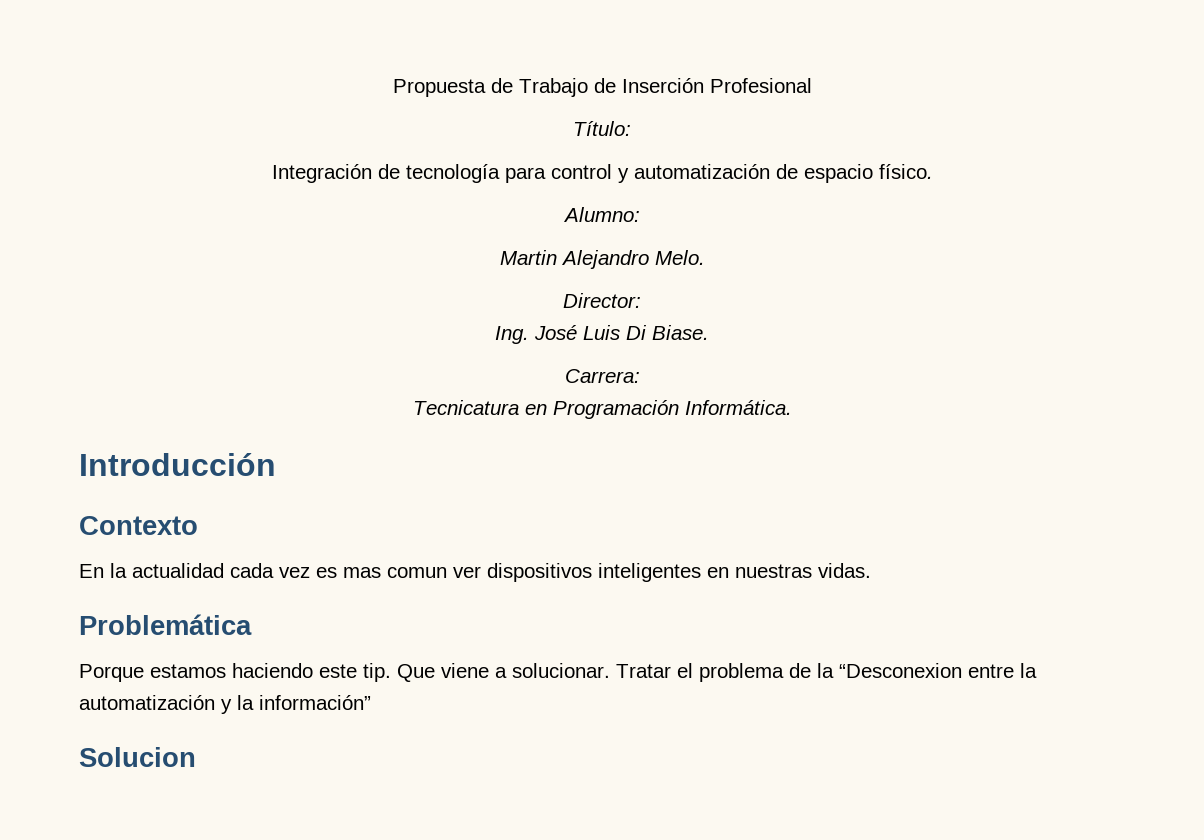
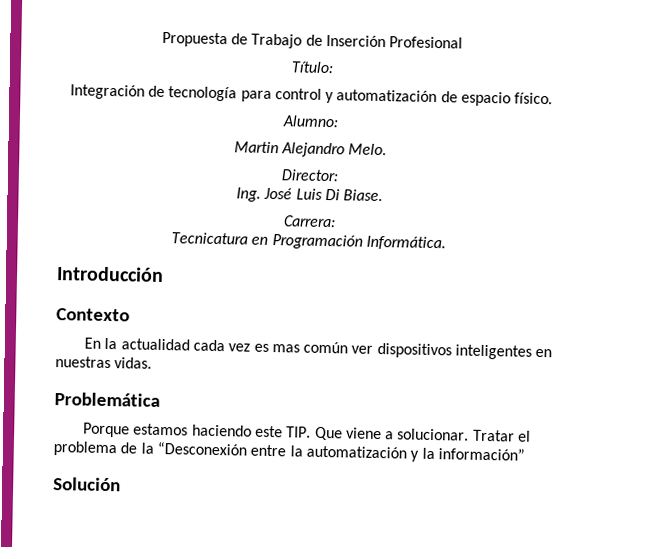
[387,567,447,578] comun -> [303,341,349,354] común
[363,663,391,682] tip. -> [286,426,312,438] TIP.
[839,663,962,678] “Desconexion -> [156,441,247,456] “Desconexión
[79,747,196,767] Solucion -> [53,477,121,492] Solución

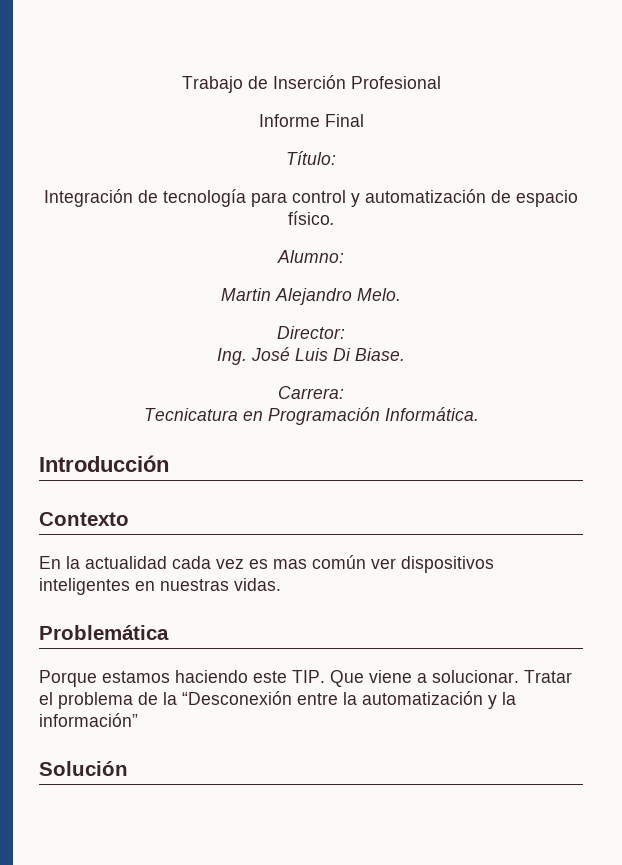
[161,31,249,48] Propuesta de -> (181, 84) none
(464, 42) none -> [258,114,364,127] // Informe Final

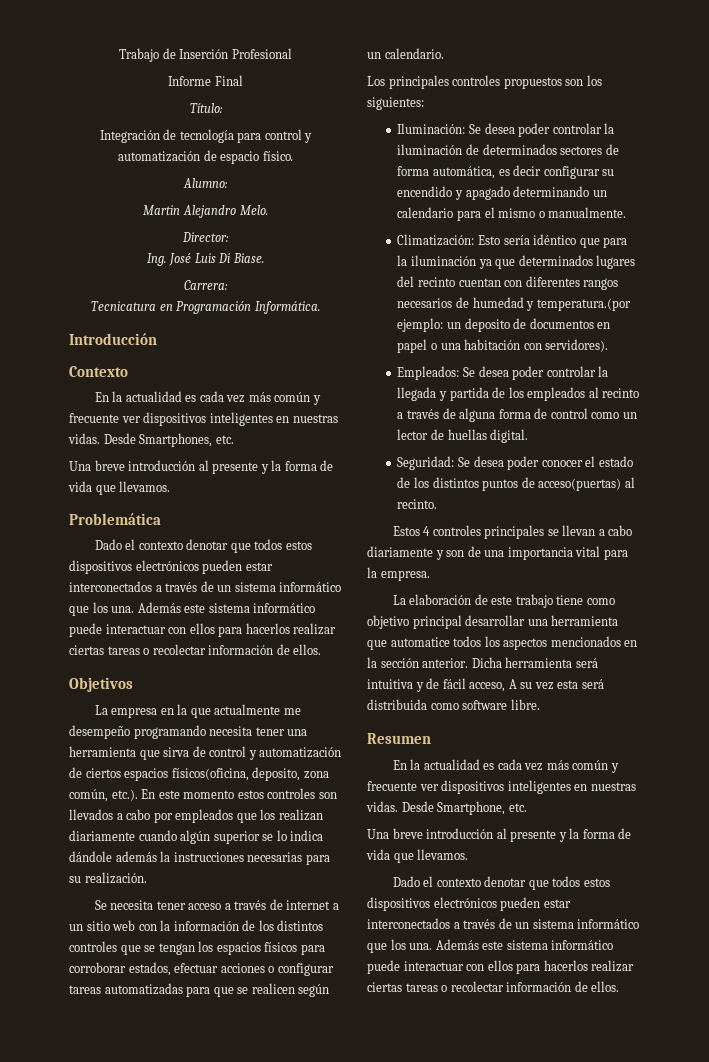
[172,555,494,573] [39,578,281,595] [39,625,169,640] [39,670,572,687] [39,691,516,709] [39,713,138,727] [39,761,128,776] cada vez es mas común ver dispositivos inteligentes en nuestras vidas. // Problemática // Porque estamos haciendo este TIP. Que viene a solucionar. Tratar el problema de la “Desconexión entre la automatización y la información” // Solución -> [185,391,321,405] [69,412,338,426] [68,433,234,447] [69,460,334,474] [68,481,171,495] [69,513,161,525] [94,539,312,553] [69,560,273,574] [69,581,342,592] [69,602,316,616] [69,623,337,637] [69,644,322,655] [69,677,133,692] [94,704,301,718] [69,725,308,739] [69,746,342,760] [69,767,329,781] [69,788,337,802] [69,809,323,823] [69,830,324,844] [69,851,330,865] [69,872,147,884] [94,899,339,910] [69,920,324,931] [69,941,325,955] [69,962,334,976] [69,983,330,997] [367,48,444,59] [367,75,602,89] [367,97,424,110] [397,123,615,137] [397,144,619,155] [397,165,615,179] [397,186,607,200] [397,207,627,221] [397,234,628,248] [397,255,636,269] [397,276,619,290] [397,297,631,311] [397,318,611,332] [397,339,609,353] [397,366,609,380] [397,387,640,401] [397,408,637,422] [397,429,529,443] [397,456,633,470] [397,477,635,491] [397,499,438,509] [392,525,633,539] [367,546,628,560] [367,567,430,581] [392,594,615,608] [367,615,619,629] [367,636,638,650] [367,657,598,668] [367,678,604,692] [367,699,540,710] [367,733,431,744] [392,759,619,773] [367,780,636,794] [366,801,527,815] [367,828,632,842] [366,849,469,863] [392,876,610,890] [367,897,571,911] [367,918,640,929] [367,939,614,953] [367,960,635,974] [367,981,620,992] es cada vez más común y frecuente ver dispositivos inteligentes en nuestras vidas. Desde Smartphones, etc. // Una breve introducción al presente y la forma de vida que llevamos. // Problemática // Dado el contexto denotar que todos estos dispositivos electrónicos pueden estar interconectados a través de un sistema informático que los una. Además este sistema informático puede interactuar con ellos para hacerlos realizar ciertas tareas o recolectar información de ellos. // Objetivos // La empresa en la que actualmente me desempeño programando necesita tener una herramienta que sirva de control y automatización de ciertos espacios físicos(oficina, deposito, zona común, etc.). En este momento estos controles son llevados a cabo por empleados que los realizan diariamente cuando algún superior se lo indica dándole además la instrucciones necesarias para su realización. // Se necesita tener acceso a través de internet a un sitio web con la información de los distintos controles que se tengan los espacios físicos para corroborar estados, efectuar acciones o configurar tareas automatizadas para que se realicen según un calendario. // Los principales controles propuestos son los siguientes: // Iluminación: Se desea poder controlar la iluminación de determinados sectores de forma automática, es decir configurar su encendido y apagado determinando un calendario para el mismo o manualmente. // Climatización: Esto sería idéntico que para la iluminación ya que determinados lugares del recinto cuentan con diferentes rangos necesarios de humedad y temperatura.(por ejemplo: un deposito de documentos en papel o una habitación con servidores). // Empleados: Se desea poder controlar la llegada y partida de los empleados al recinto a través de alguna forma de control como un lector de huellas digital. // Seguridad: Se desea poder conocer el estado de los distintos puntos de acceso(puertas) al recinto. // Estos 4 controles principales se llevan a cabo diariamente y son de una importancia vital para la empresa. // La elaboración de este trabajo tiene como objetivo principal desarrollar una herramienta que automatice todos los aspectos mencionados en la sección anterior. Dicha herramienta será intuitiva y de fácil acceso, A su vez esta será distribuida como software libre. // Resumen // En la actualidad es cada vez más común y frecuente ver dispositivos inteligentes en nuestras vidas. Desde Smartphone, etc. // Una breve introducción al presente y la forma de vida que llevamos. // Dado el contexto denotar que todos estos dispositivos electrónicos pueden estar interconectados a través de un sistema informático que los una. Además este sistema informático puede interactuar con ellos para hacerlos realizar ciertas tareas o recolectar información de ellos.

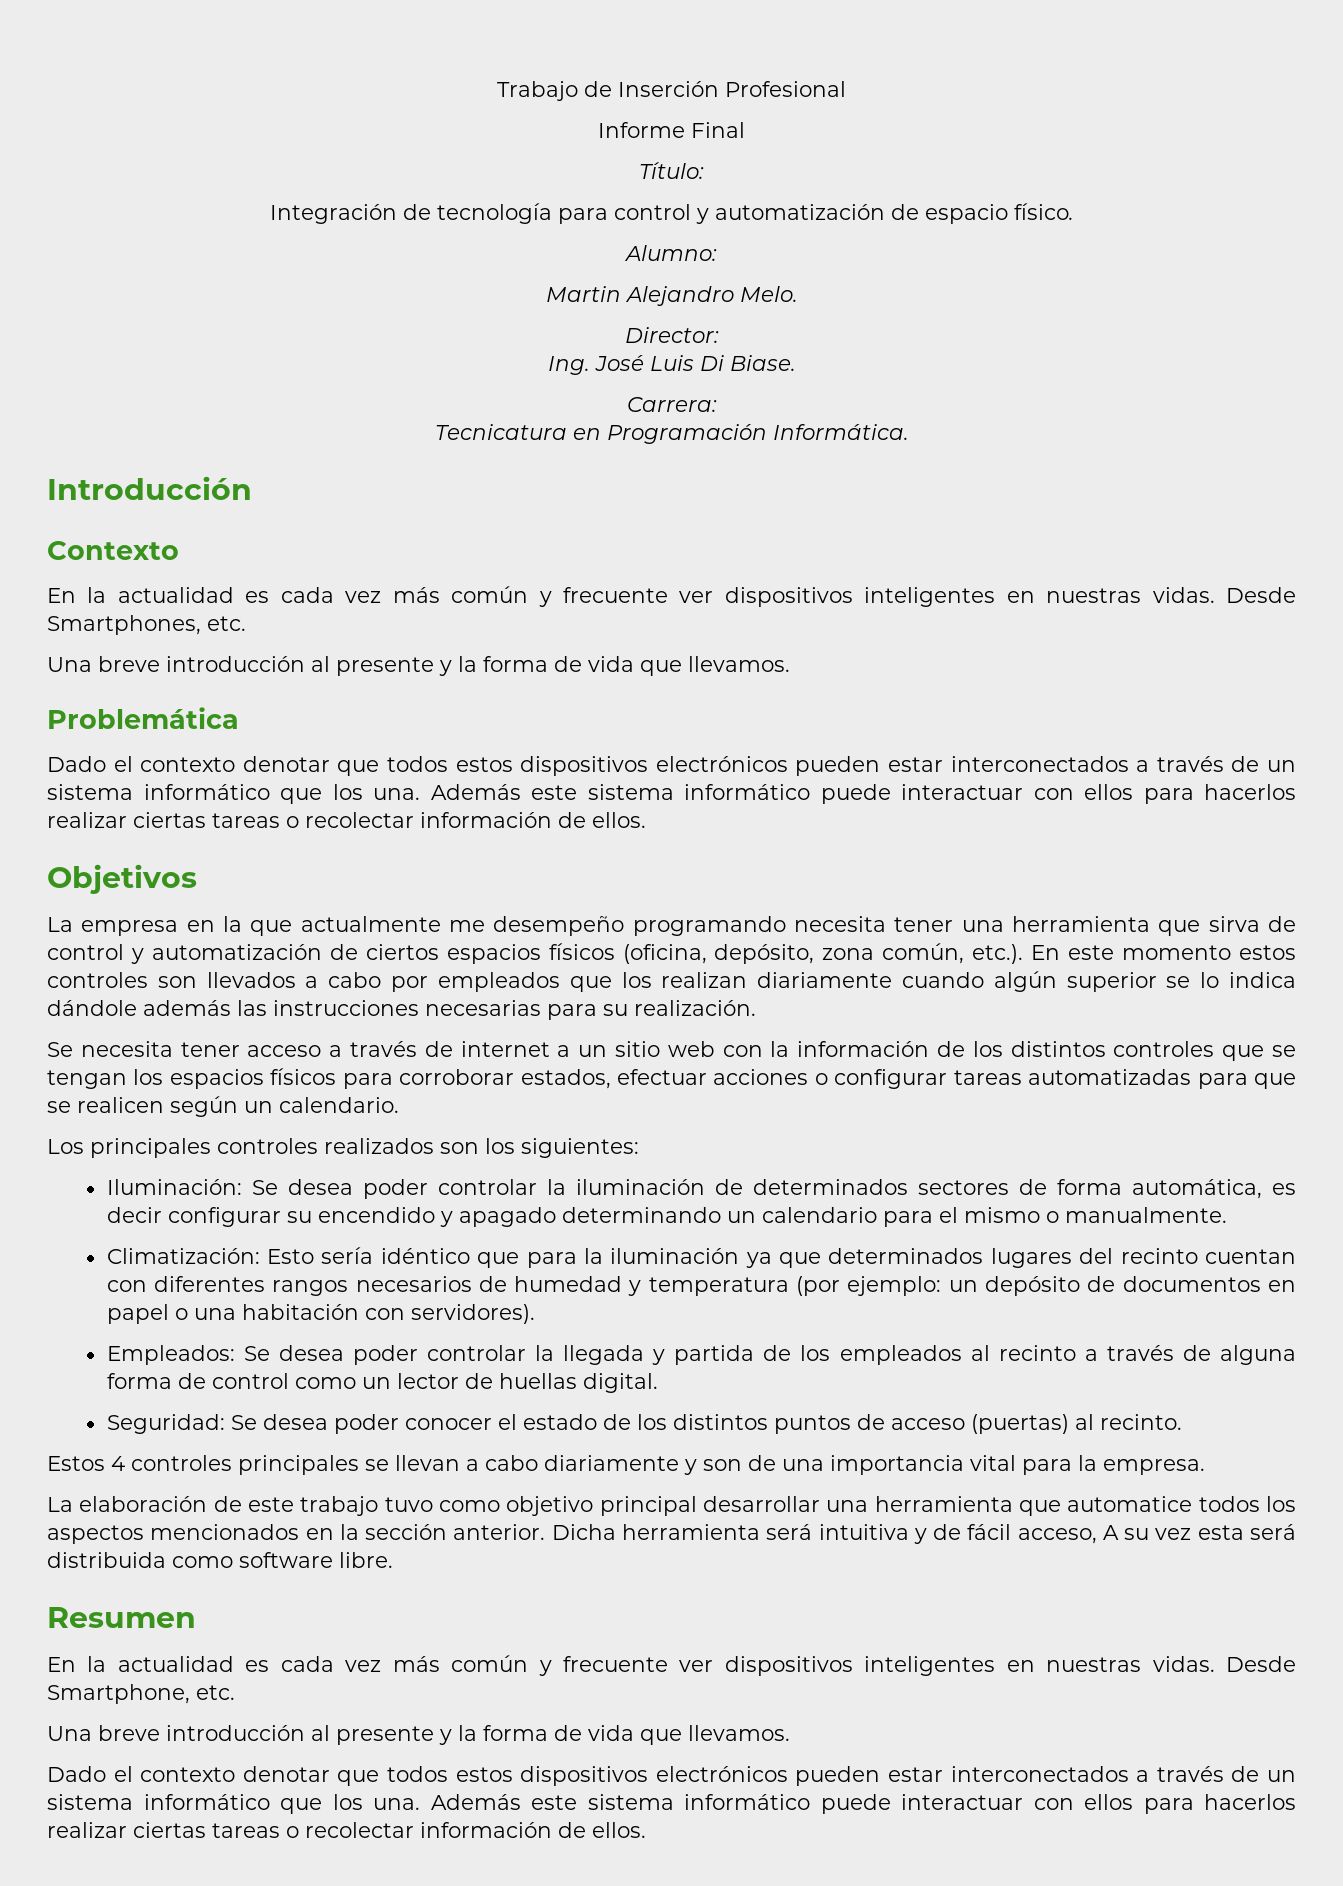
[171,767,301,781] físicos(oficina, deposito, -> [548,943,815,964] físicos (oficina, depósito,
[160,851,171,862] la -> [237,1000,267,1016] las
[503,77,562,89] propuestos -> [324,1138,434,1154] realizados
[536,298,631,311] temperatura.(por -> [648,1276,841,1296] temperatura (por
[464,318,510,332] deposito -> [985,1276,1081,1296] depósito
[538,478,622,491] acceso(puertas) -> [890,1414,1069,1434] acceso (puertas)
[556,595,584,605] tiene -> [384,1497,433,1512] tuvo

